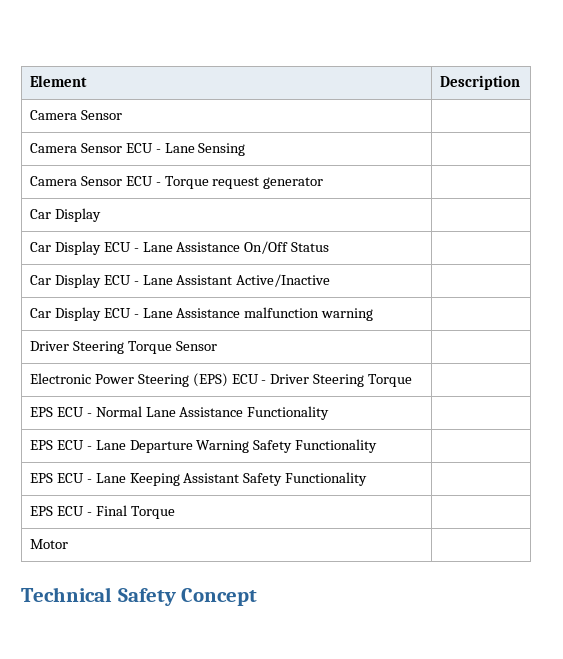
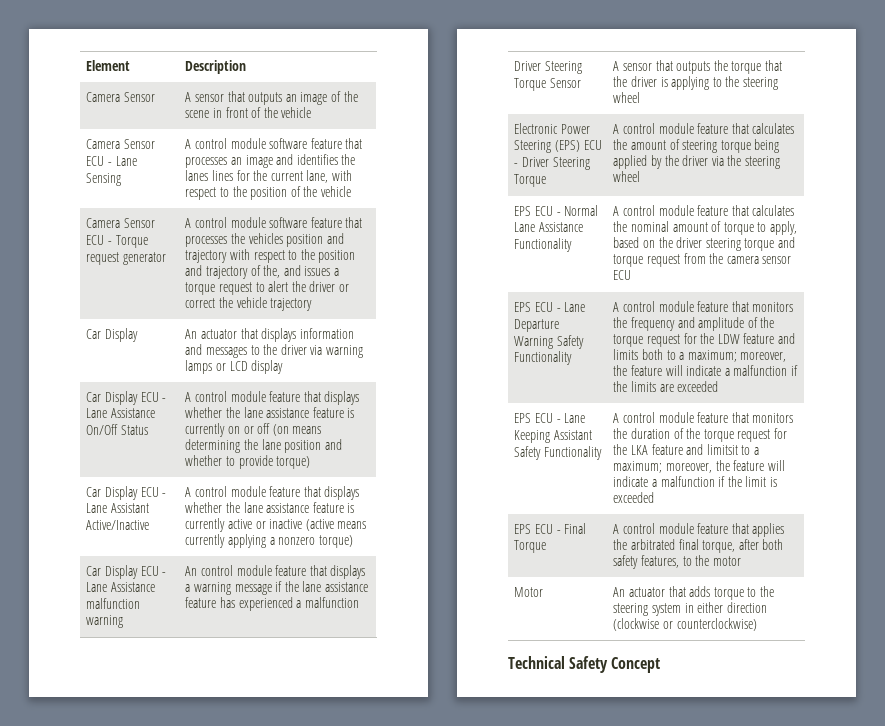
(122, 115) none -> [185,91,358,105] [185,107,312,118] A sensor that outputs an image of the scene in front of the vehicle
(246, 149) none -> [185,138,363,149] [185,154,356,168] [185,170,353,183] [185,186,352,200] A control module software feature that processes an image and identifies the lanes lines for the current lane, with respect to the position of the vehicle
[29,208,101,222] // Car Display | -> [185,217,363,228] [185,233,344,247] [185,249,356,263] [185,265,340,279] [185,281,350,295] [185,297,313,311] [86,328,138,342] [185,328,354,342] [185,344,364,358] [185,360,284,374] A control module software feature that processes the vehicles position and trajectory with respect to the position and trajectory of the, and issues a torque request to alert the driver or correct the vehicle trajectory // Car Display | An actuator that displays information and messages to the driver via warning lamps or LCD display
(330, 247) none -> [185,391,360,405] [185,407,355,418] [185,423,322,437] [185,439,342,453] [185,455,311,469] A control module feature that displays whether the lane assistance feature is currently on or off (on means determining the lane position and whether to provide torque)
(331, 280) none -> [185,486,360,500] [185,502,355,513] [185,518,367,532] [185,534,353,548] A control module feature that displays whether the lane assistance feature is currently active or inactive (active means currently applying a nonzero torque)
[29,341,217,354] // Driver Steering Torque Sensor | -> [185,565,366,579] [185,581,369,595] [185,597,359,611] [514,61,582,74] [514,78,581,91] [613,60,783,74] [613,76,779,90] [613,92,641,103] An control module feature that displays a warning message if the lane assistance feature has experienced a malfunction // Driver Steering Torque Sensor | A sensor that outputs the torque that the driver is applying to the steering wheel
(413, 380) none -> [613,123,795,134] [613,139,780,153] [613,155,781,169] [613,171,641,182] A control module feature that calculates the amount of steering torque being applied by the driver via the steering wheel
(330, 413) none -> [613,205,795,216] [613,221,798,235] [613,237,796,251] [613,253,792,267] [613,270,632,280] A control module feature that calculates the nominal amount of torque to apply, based on the driver steering torque and torque request from the camera sensor ECU
(378, 446) none -> [613,301,794,312] [613,317,775,331] [613,333,796,347] [613,349,787,362] [613,365,799,376] [613,381,719,392] A control module feature that monitors the frequency and amplitude of the torque request for the LDW feature and limits both to a maximum; moreover, the feature will indicate a malfunction if the limits are exceeded
(368, 479) none -> [613,412,794,423] [613,428,788,442] [613,444,760,455] [613,460,785,473] [613,476,778,487] [613,492,655,503] A control module feature that monitors the duration of the torque request for the LKA feature and limitsit to a maximum; moreover, the feature will indicate a malfunction if the limit is exceeded
[29,539,68,549] // Motor | -> [613,523,785,537] [613,539,784,553] [613,555,741,569] [514,587,544,597] [613,586,775,600] [613,602,767,616] [613,618,757,631] A control module feature that applies the arbitrated final torque, after both safety features, to the motor // Motor | An actuator that adds torque to the steering system in either direction (clockwise or counterclockwise)

